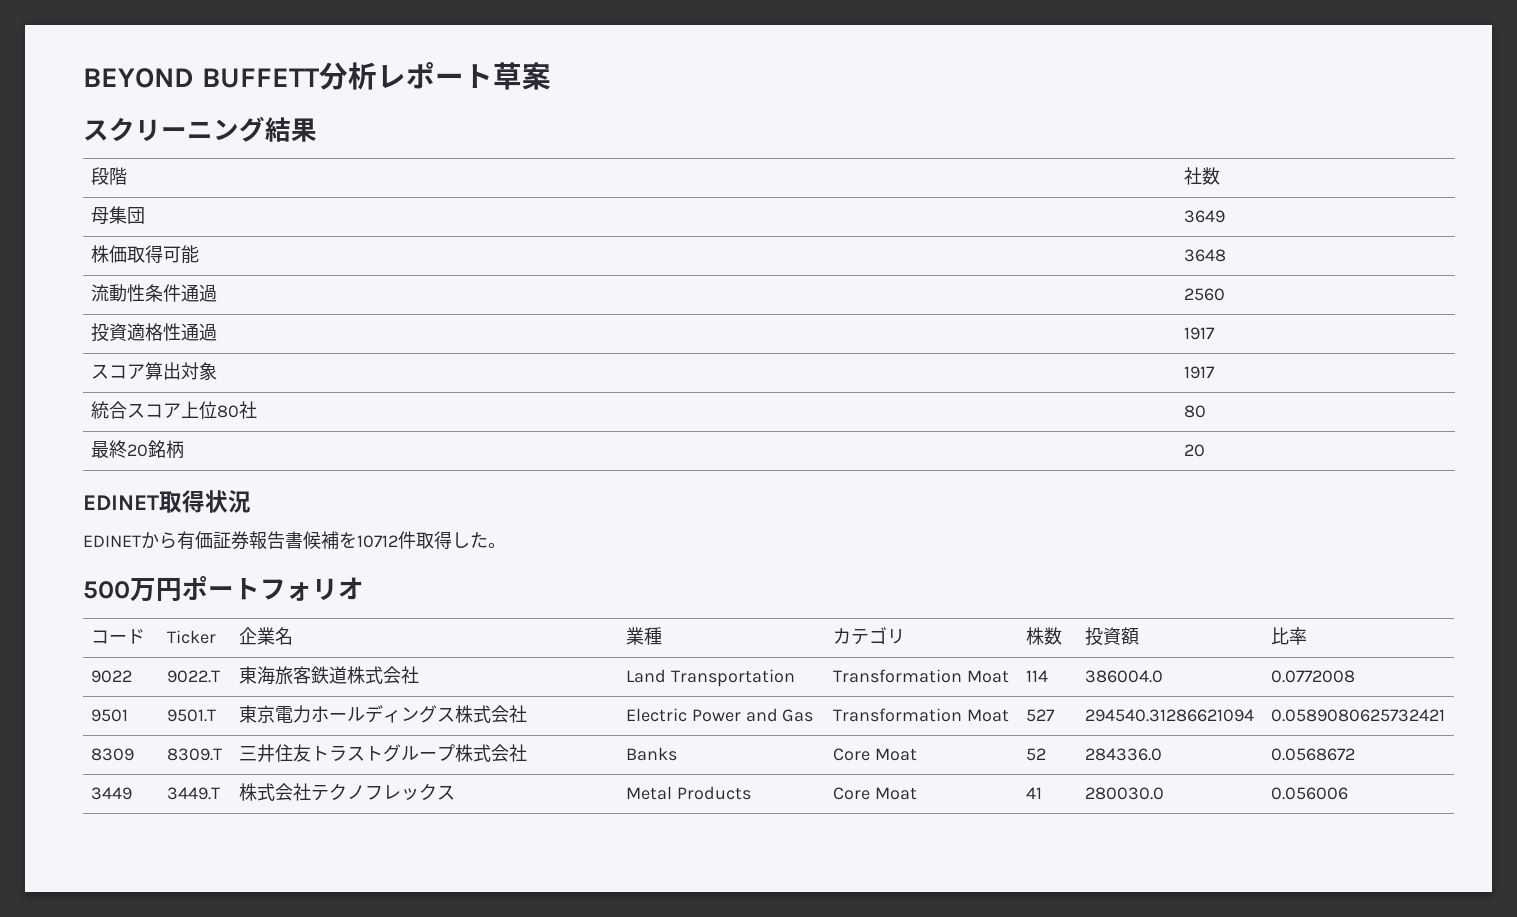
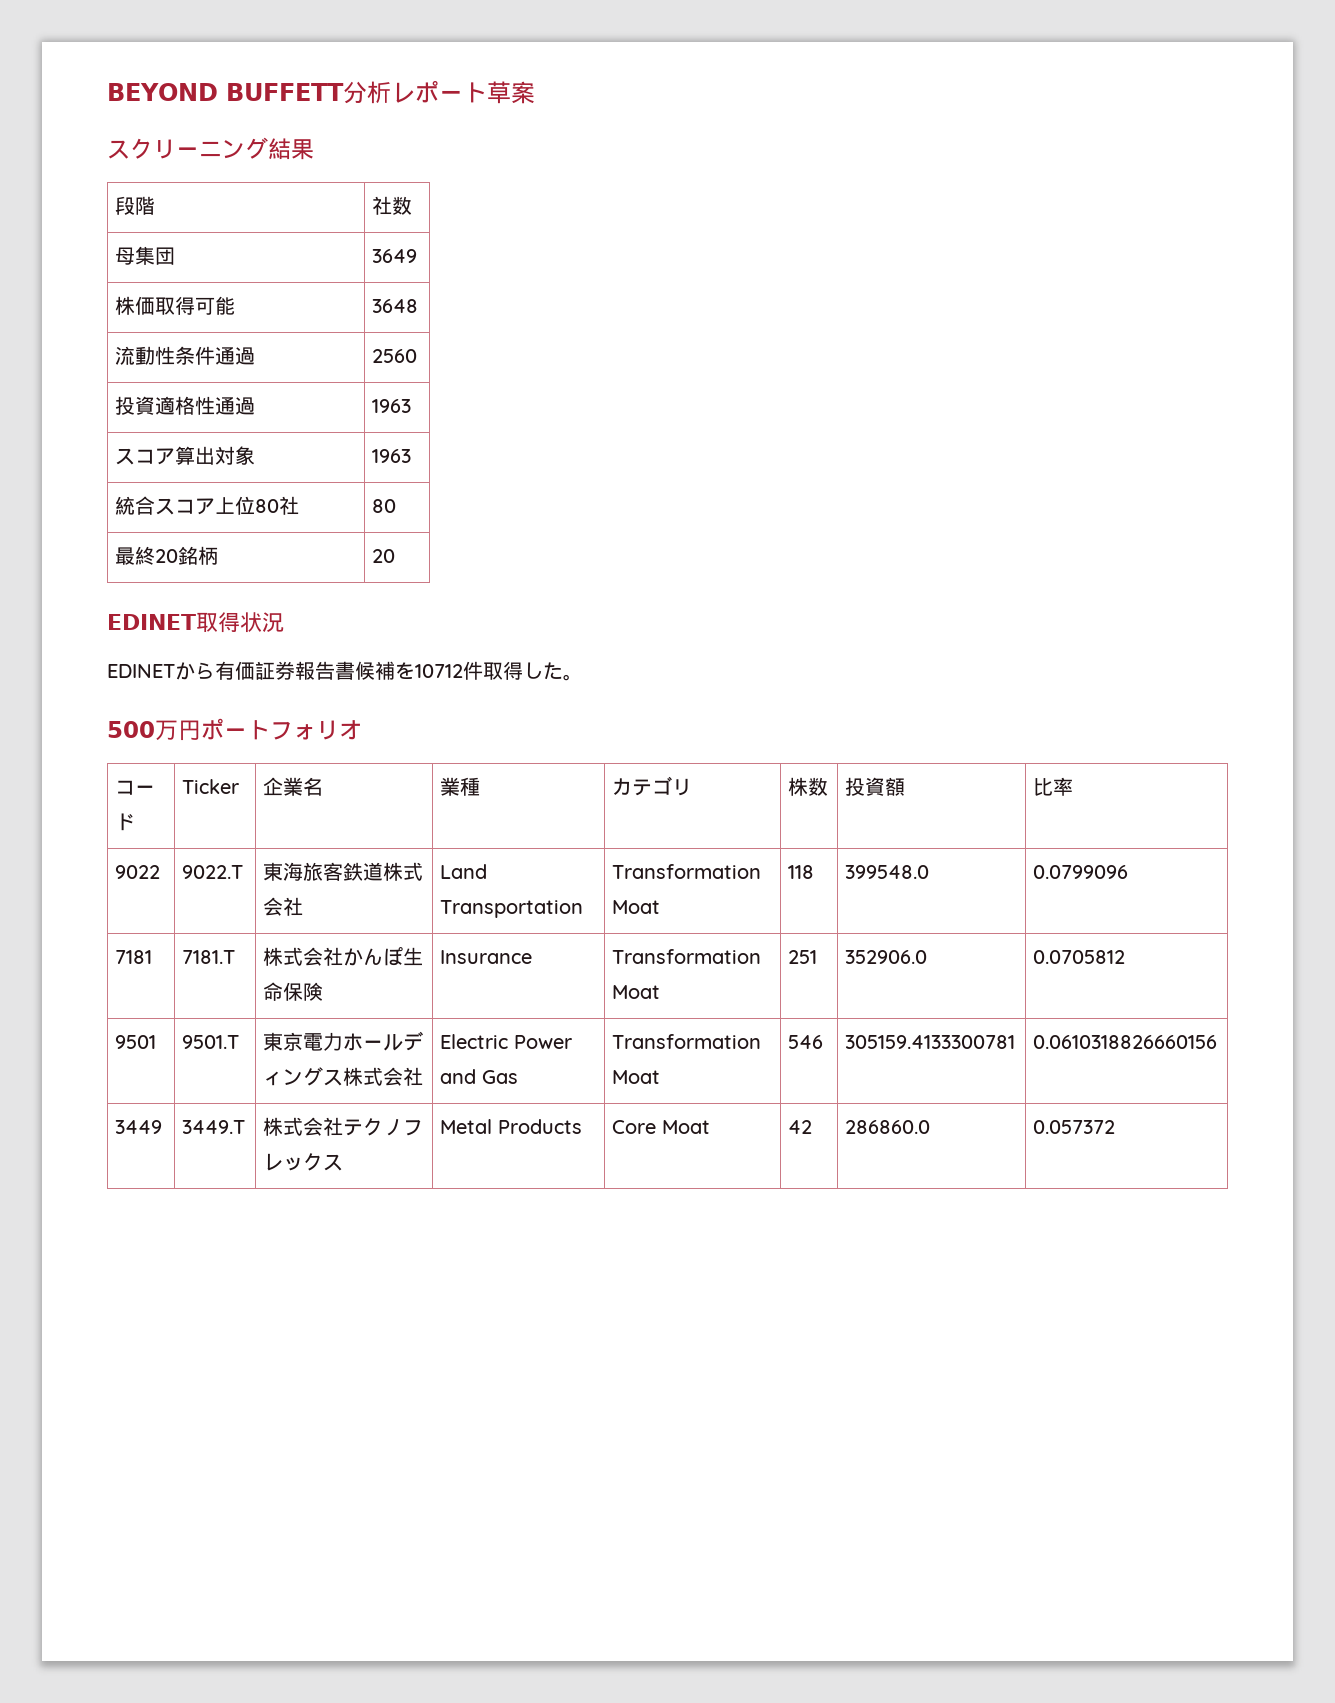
[1183,327,1215,340] 1917 -> [372,399,412,413] 1963
[1183,366,1215,379] 1917 -> [372,449,412,463] 1963
[1025,670,1048,682] [1084,670,1163,683] [1270,670,1355,683] 114 | 386004.0 | 0.0772008 -> [788,865,815,879] [845,865,930,879] [1033,865,1129,879] [115,950,153,964] [182,950,236,964] [263,947,424,966] [263,982,324,1001] [440,950,533,964] [612,949,762,964] [612,985,661,999] [788,950,818,964] [845,950,928,964] [1033,950,1126,964] 118 | 399548.0 | 0.0799096 // 7181 | 7181.T | 株式会社かんぽ生命保険 | Insurance | Transformation Moat | 251 | 352906.0 | 0.0705812
[1025,709,1055,722] [1084,709,1254,722] [1270,709,1445,722] [90,748,134,761] [166,748,222,761] [238,744,527,762] [625,747,677,761] [832,748,917,761] [1025,748,1046,761] [1084,748,1162,761] [1270,748,1355,761] 527 | 294540.31286621094 | 0.0589080625732421 // 8309 | 8309.T | 三井住友トラストグループ株式会社 | Banks | Core Moat | 52 | 284336.0 | 0.0568672 -> [788,1035,824,1049] [845,1035,1016,1049] [1033,1035,1218,1049] 546 | 305159.4133300781 | 0.0610318826660156
[1025,787,1042,799] [1084,787,1164,800] [1270,787,1348,800] 41 | 280030.0 | 0.056006 -> [788,1120,813,1134] [845,1120,931,1134] [1033,1120,1116,1134] 42 | 286860.0 | 0.057372

